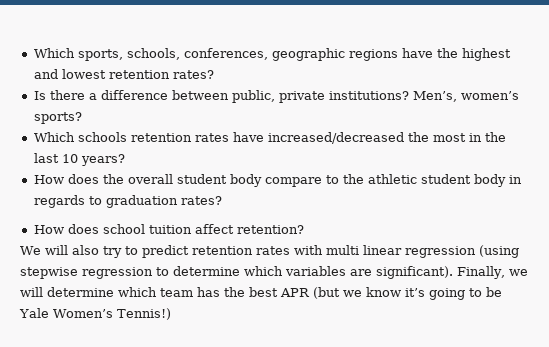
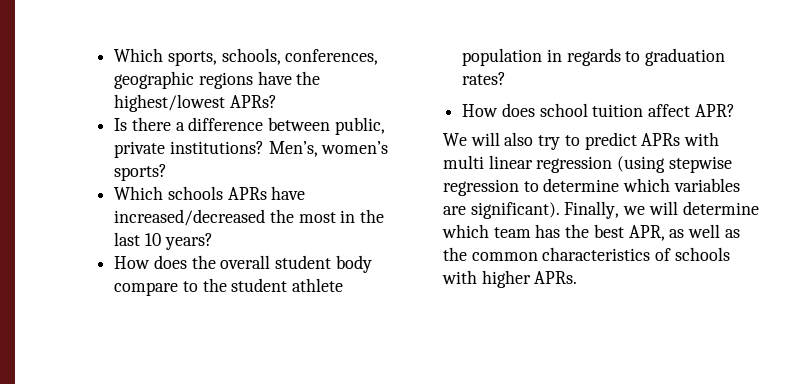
[461,48,511,61] [33,69,214,79] highest and lowest retention rates? -> [114,94,277,112] highest/lowest APRs?
[130,133,229,142] retention rates -> [227,187,267,200] APRs
[367,174,506,187] athletic student body -> [231,278,344,292] [462,48,543,66] student athlete population
[236,225,304,234] retention? -> [694,104,735,117] APR?
[191,246,290,255] retention rates -> [641,133,681,146] APRs
[280,287,502,300] [19,308,171,320] APR (but we know it’s going to be Yale Women’s Tennis!) -> [628,224,740,241] [443,247,730,261] [442,270,578,288] APR, as well as the common characteristics of schools with higher APRs.

